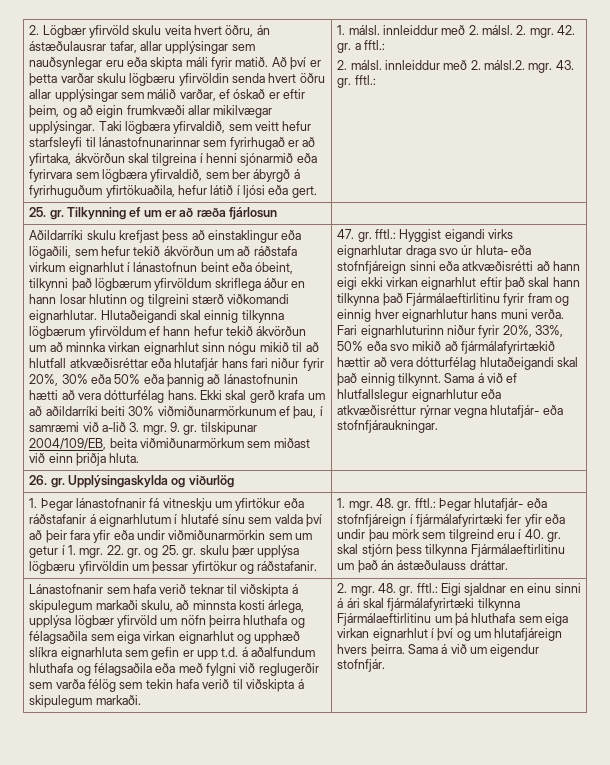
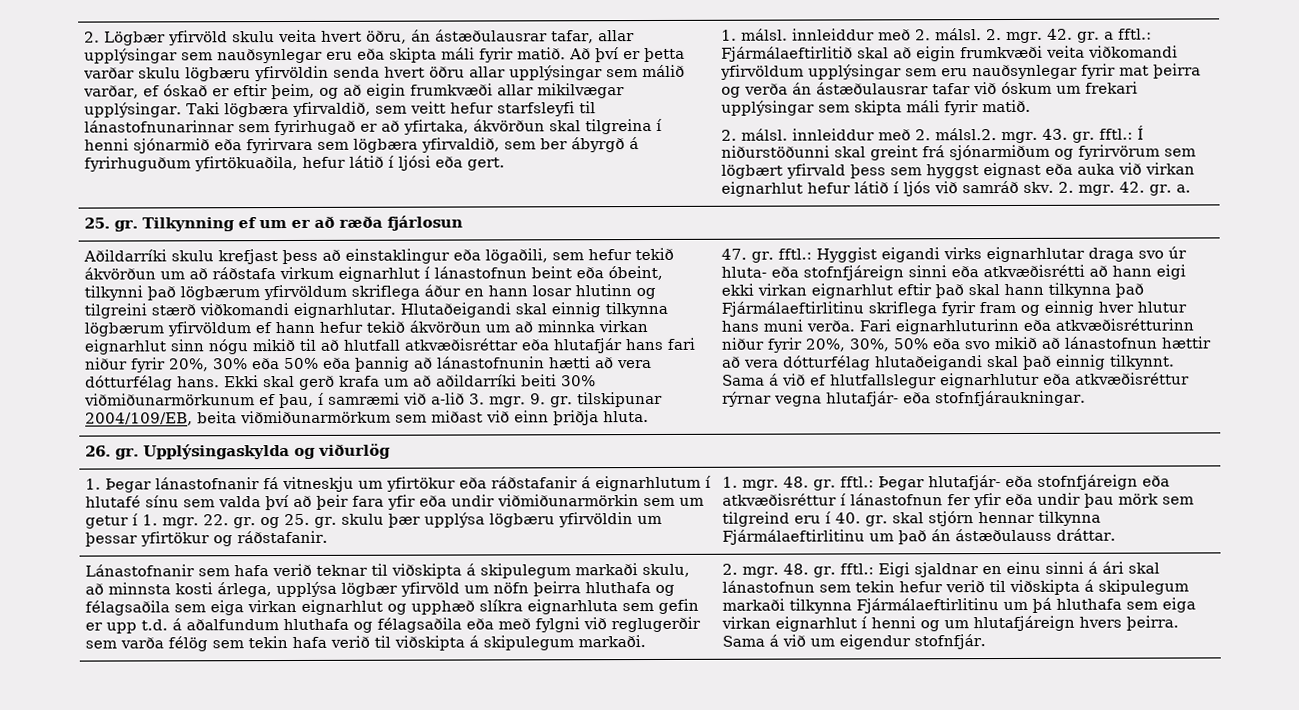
(385, 45) none -> [721,45,1179,62] [720,63,1202,80] [721,81,1139,98] [721,99,1032,116] Fjármálaeftirlitið skal að eigin frumkvæði veita viðkomandi yfirvöldum upplýsingar sem eru nauðsynlegar fyrir mat þeirra og verða án ástæðulausrar tafar við óskum um frekari upplýsingar sem skipta máli fyrir matið.
(376, 80) none -> [1137,125,1145,140] [721,144,1197,161] [721,162,1196,179] [721,180,1192,197] Í niðurstöðunni skal greint frá sjónarmiðum og fyrirvörum sem lögbært yfirvald þess sem hyggst eignast eða auka við virkan eignarhlut hefur látið í ljós við samráð skv. 2. mgr. 42. gr. a.
(500, 299) none -> [868,301,938,317] skriflega
[401,309,468,322] eignarhlutur -> [1137,301,1188,313] hlutur
[446,324,564,338] niður fyrir 20%, 33%, -> [1023,318,1195,331] [721,337,890,353] eða atkvæðisrétturinn niður fyrir 20%, 30%,
[461,340,556,354] fjármálafyrirtækið -> [1064,336,1158,349] lánastofnun
[409,514,503,527] í fjármálafyrirtæki -> [1142,475,1171,487] [722,493,944,506] eða atkvæðisréttur í lánastofnun
[395,544,422,557] þess -> [978,511,1036,524] hennar
[387,598,475,611] fjármálafyrirtæki -> [722,579,1190,595] [722,598,786,611] lánastofnun sem tekin hefur verið til viðskipta á skipulegum markaði
[437,628,454,641] því -> [871,616,917,629] henni

